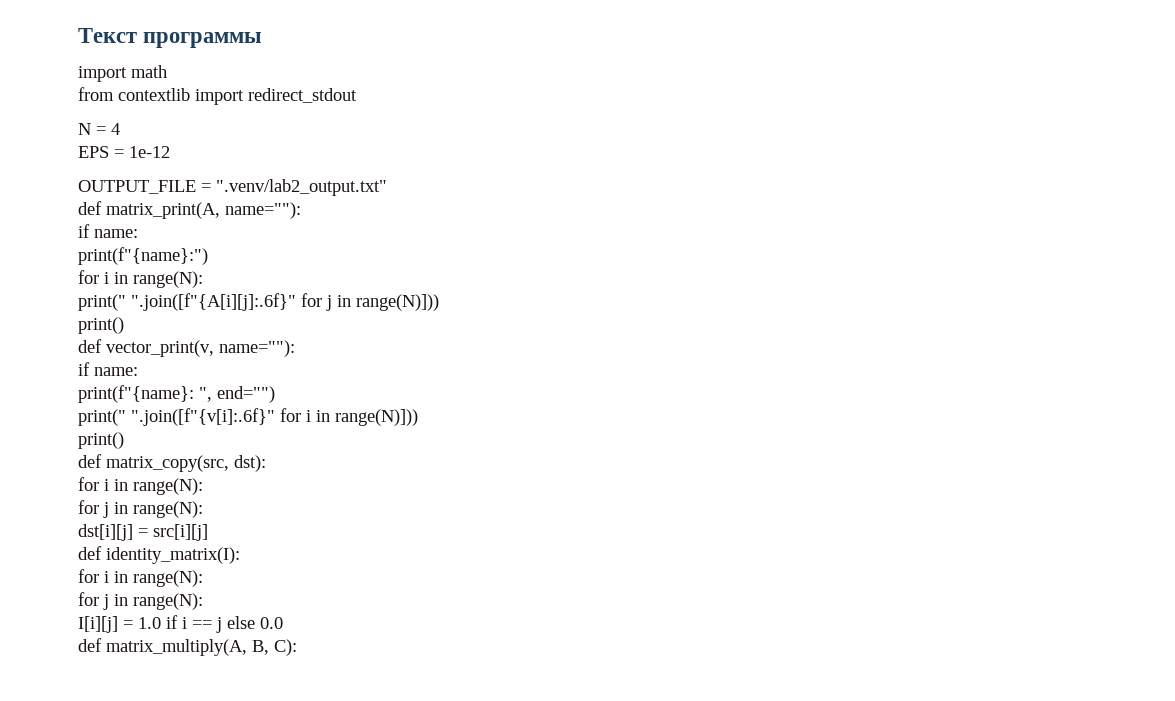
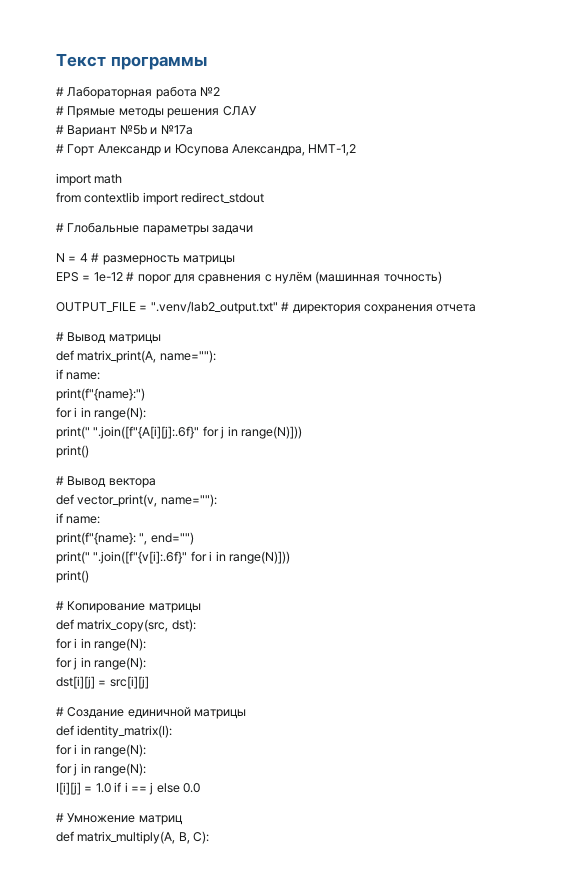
(263, 40) none -> [56,86,221,99] [56,106,257,118] [56,125,193,137] [56,144,357,156] // # Лабораторная работа №2 // # Прямые методы решения СЛАУ // # Вариант №5b и №17а // # Горт Александр и Юсупова Александра, НМТ-1,2
(357, 95) none -> [56,222,254,235] // # Глобальные параметры задачи
(120, 129) none -> [91,253,235,265] # размерность матрицы
[78,179,387,196] // OUTPUT_FILE = ".venv/lab2_output.txt" -> [126,271,442,284] [56,301,477,314] [56,332,161,344] # порог для сравнения с нулём (машинная точность) // OUTPUT_FILE = ".venv/lab2_output.txt" # директория сохранения отчета // # Вывод матрицы
(124, 325) none -> [56,476,156,488] // # Вывод вектора
(124, 440) none -> [56,601,201,613] // # Копирование матрицы
(208, 532) none -> [56,707,247,719] // # Создание единичной матрицы
(283, 623) none -> [56,813,183,825] // # Умножение матриц

